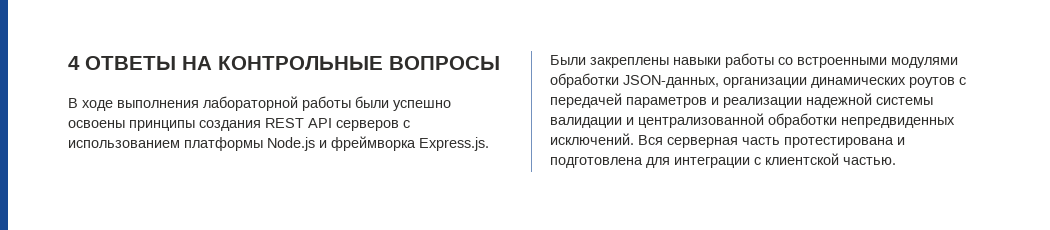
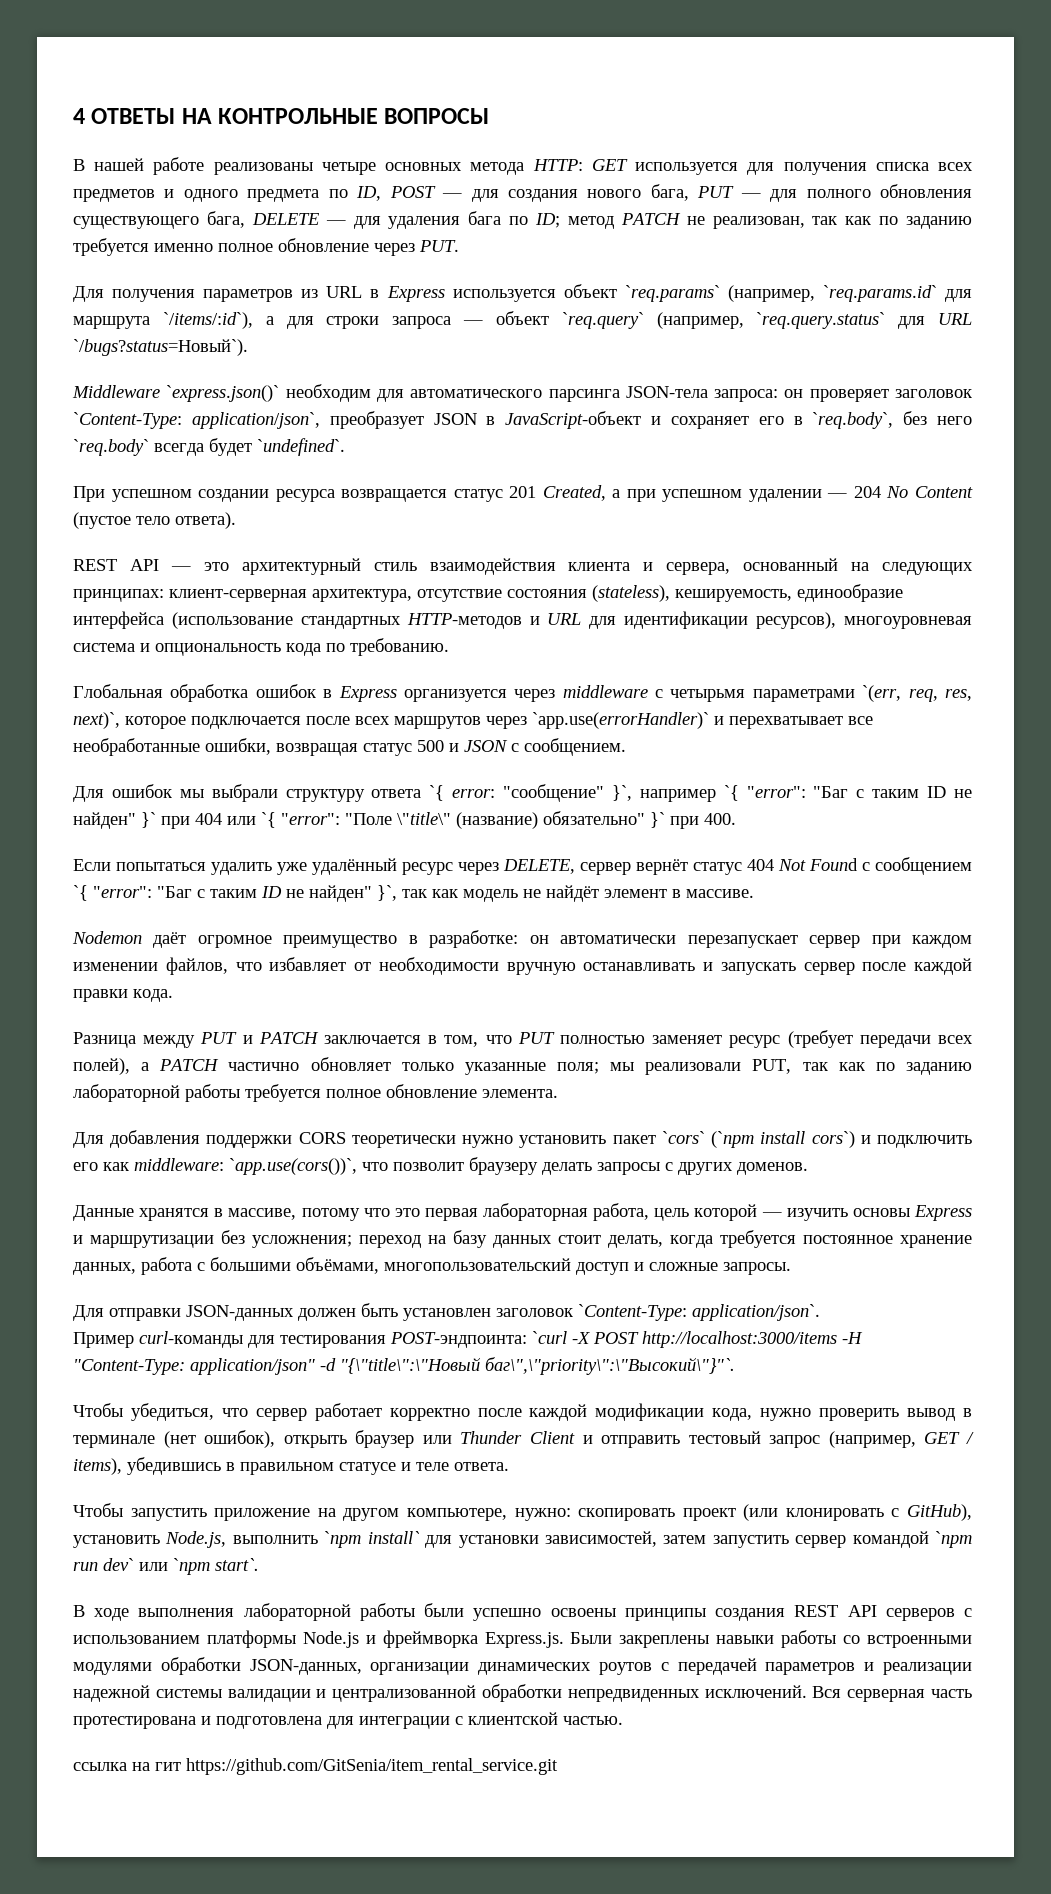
(500, 63) none -> [73,157,974,175] [73,184,972,202] [73,211,972,229] [73,238,459,256] [73,284,973,302] [73,311,973,329] [73,339,248,356] [72,384,972,402] [73,411,973,429] [73,438,345,456] [73,485,973,502] [73,512,236,529] [73,558,973,575] [73,584,903,602] [73,611,973,629] [73,638,449,656] [73,684,972,702] [73,712,873,729] [73,738,626,756] [73,784,972,802] [73,811,736,829] [73,857,972,875] [73,885,754,902] [72,930,973,948] [73,957,972,975] [73,989,173,1002] [73,1030,974,1048] [73,1057,972,1075] [73,1084,558,1102] [73,1130,973,1148] [73,1157,808,1175] [73,1203,972,1221] [73,1230,972,1248] [73,1257,791,1275] [73,1303,820,1321] [73,1331,863,1348] [73,1357,735,1375] [73,1403,972,1421] [73,1430,974,1448] [73,1457,509,1475] [73,1503,973,1521] [73,1531,972,1548] [73,1558,259,1575] // В нашей работе реализованы четыре основных метода HTTP: GET используется для получения списка всех предметов и одного предмета по ID, POST — для создания нового бага, PUT — для полного обновления существующего бага, DELETE — для удаления бага по ID; метод PATCH не реализован, так как по заданию требуется именно полное обновление через PUT. // Для получения параметров из URL в Express используется объект `req.params` (например, `req.params.id` для маршрута `/items/:id`), а для строки запроса — объект `req.query` (например, `req.query.status` для URL `/bugs?status=Новый`). // Middleware `express.json()` необходим для автоматического парсинга JSON-тела запроса: он проверяет заголовок `Content-Type: application/json`, преобразует JSON в JavaScript-объект и сохраняет его в `req.body`, без него `req.body` всегда будет `undefined`. // При успешном создании ресурса возвращается статус 201 Created, а при успешном удалении — 204 No Content (пустое тело ответа). // REST API — это архитектурный стиль взаимодействия клиента и сервера, основанный на следующих принципах: клиент-серверная архитектура, отсутствие состояния (stateless), кешируемость, единообразие интерфейса (использование стандартных HTTP-методов и URL для идентификации ресурсов), многоуровневая система и опциональность кода по требованию. // Глобальная обработка ошибок в Express организуется через middleware с четырьмя параметрами `(err, req, res, next)`, которое подключается после всех маршрутов через `app.use(errorHandler)` и перехватывает все необработанные ошибки, возвращая статус 500 и JSON с сообщением. // Для ошибок мы выбрали структуру ответа `{ error: "сообщение" }`, например `{ "error": "Баг с таким ID не найден" }` при 404 или `{ "error": "Поле \"title\" (название) обязательно" }` при 400. // Если попытаться удалить уже удалённый ресурс через DELETE, сервер вернёт статус 404 Not Found с сообщением `{ "error": "Баг с таким ID не найден" }`, так как модель не найдёт элемент в массиве. // Nodemon даёт огромное преимущество в разработке: он автоматически перезапускает сервер при каждом изменении файлов, что избавляет от необходимости вручную останавливать и запускать сервер после каждой правки кода. // Разница между PUT и PATCH заключается в том, что PUT полностью заменяет ресурс (требует передачи всех полей), а PATCH частично обновляет только указанные поля; мы реализовали PUT, так как по заданию лабораторной работы требуется полное обновление элемента. // Для добавления поддержки CORS теоретически нужно установить пакет `cors` (`npm install cors`) и подключить его как middleware: `app.use(cors())`, что позволит браузеру делать запросы с других доменов. // Данные хранятся в массиве, потому что это первая лабораторная работа, цель которой — изучить основы Express и маршрутизации без усложнения; переход на базу данных стоит делать, когда требуется постоянное хранение данных, работа с большими объёмами, многопользовательский доступ и сложные запросы. // Для отправки JSON-данных должен быть установлен заголовок `Content-Type: application/json`. // Пример curl-команды для тестирования POST-эндпоинта: `curl -X POST http://localhost:3000/items -H "Content-Type: application/json" -d "{\"title\":\"Новый баг\",\"priority\":\"Высокий\"}"`. // Чтобы убедиться, что сервер работает корректно после каждой модификации кода, нужно проверить вывод в терминале (нет ошибок), открыть браузер или Thunder Client и отправить тестовый запрос (например, GET / items), убедившись в правильном статусе и теле ответа. // Чтобы запустить приложение на другом компьютере, нужно: скопировать проект (или клонировать с GitHub), установить Node.js, выполнить `npm install` для установки зависимостей, затем запустить сервер командой `npm run dev` или `npm start`.
(896, 161) none -> [73,1758,558,1775] // ссылка на гит https://github.com/GitSenia/item_rental_service.git

